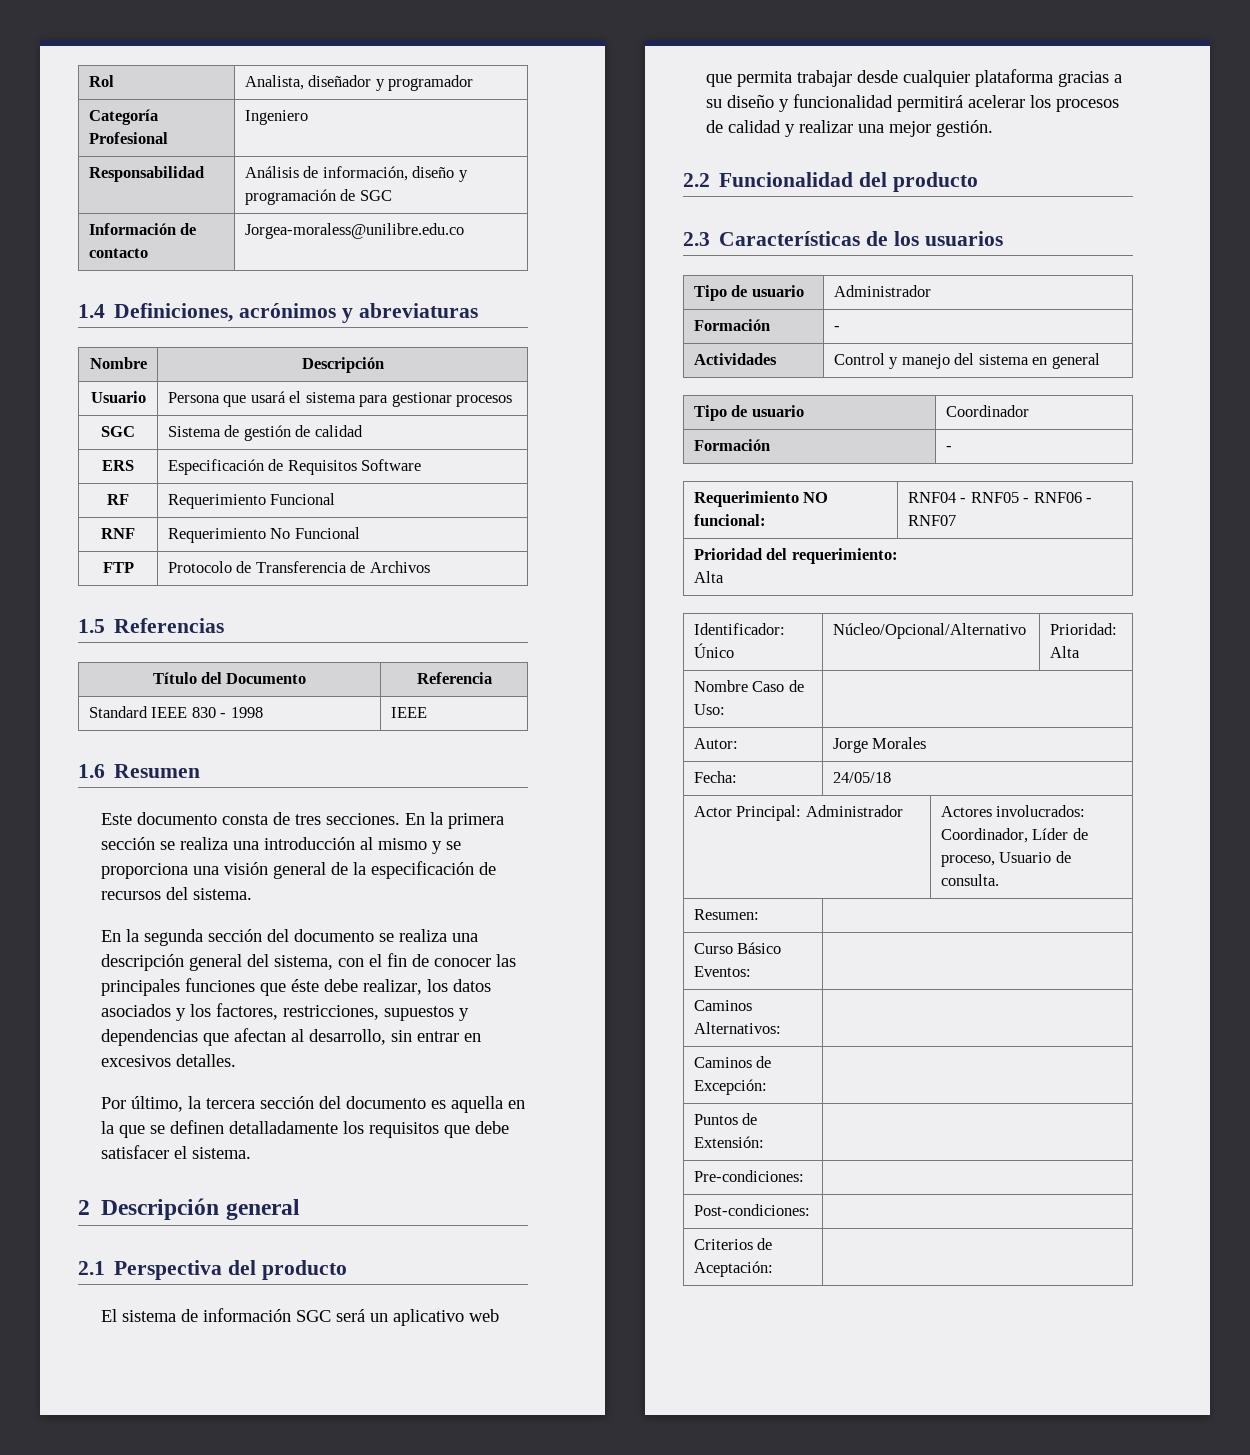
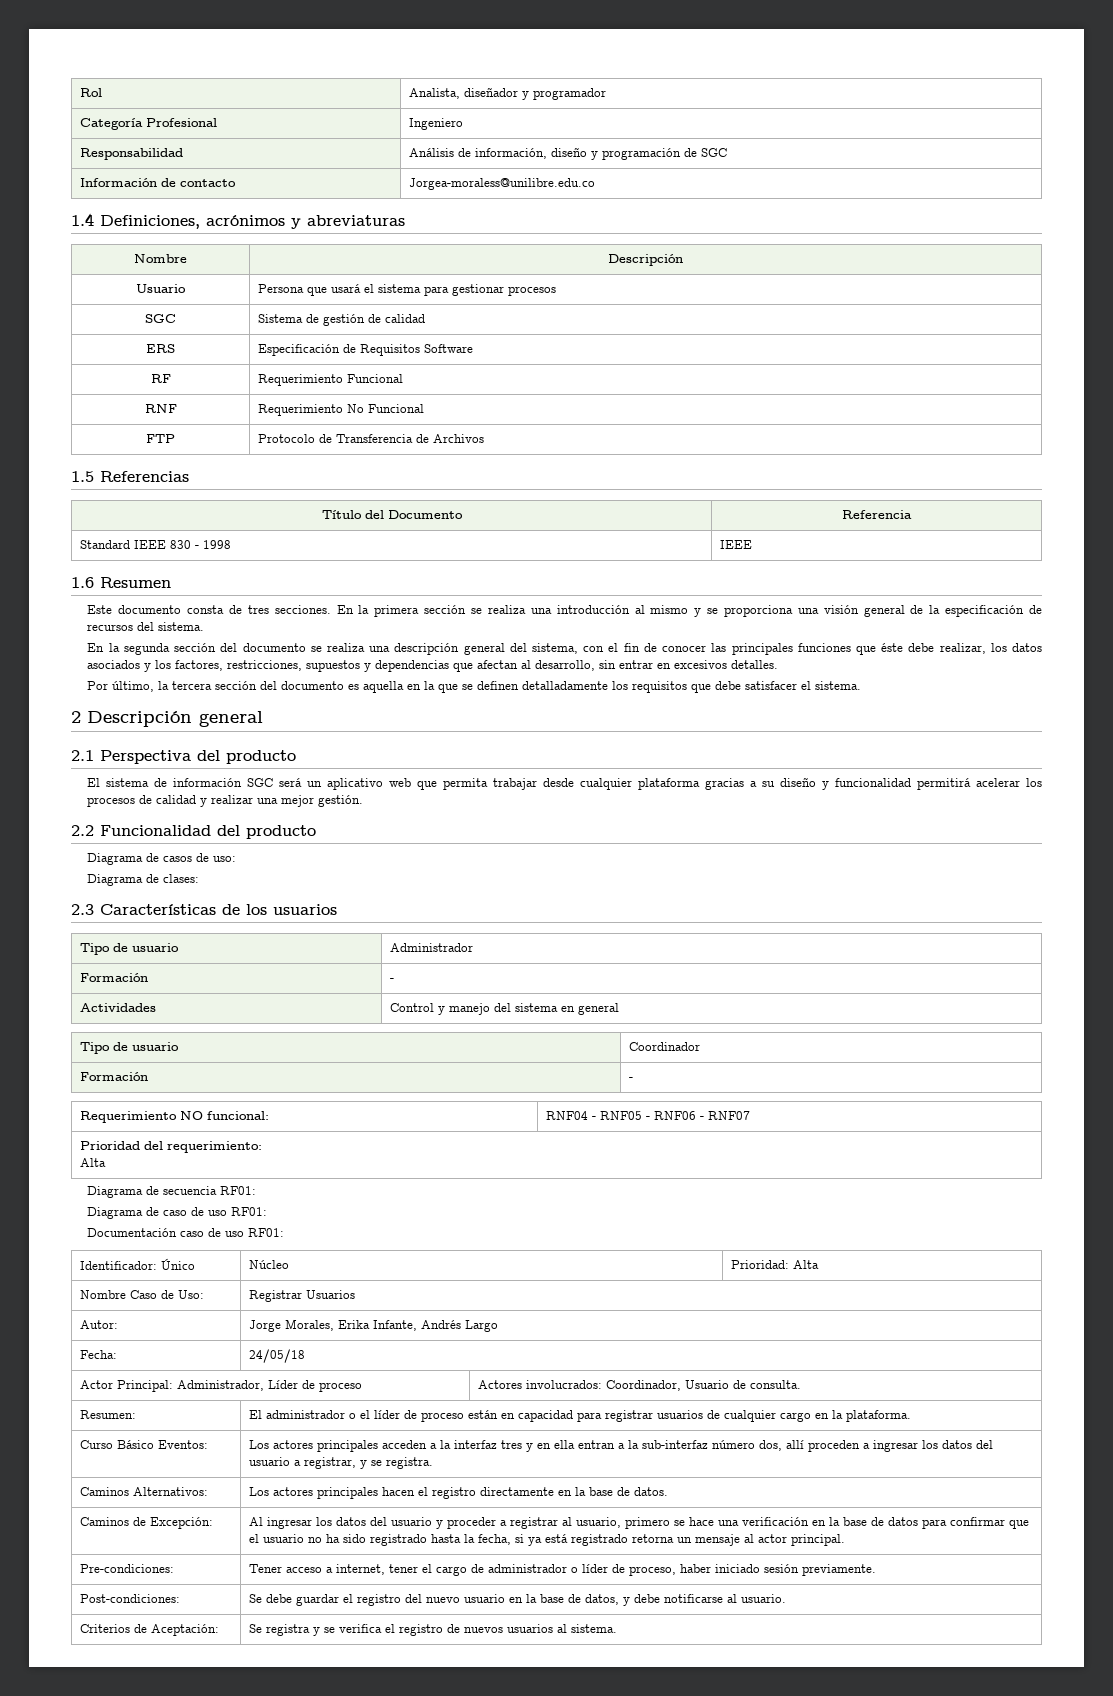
(978, 182) none -> [87,853,237,865] [87,874,200,886] // Diagrama de casos de uso: // Diagrama de clases:
(724, 577) none -> [87,1186,257,1198] [87,1207,268,1219] [87,1228,285,1237] // Diagrama de secuencia RF01: // Diagrama de caso de uso RF01: // Documentación caso de uso RF01:
[832,623,1026,639] Núcleo/Opcional/Alternativo -> [249,1260,290,1269] Núcleo
(725, 709) none -> [249,1290,356,1302] Registrar Usuarios
[872,737,927,749] Morales -> [285,1319,499,1332] Morales, Erika Infante, Andrés Largo
[805,805,903,817] Administrador -> [177,1380,363,1392] Administrador, Líder de proceso
[1032,828,1088,840] [940,855,995,867] Líder de proceso, -> (682, 1385) none
[693,942,782,954] [693,966,751,977] [693,1000,752,1011] [693,1022,781,1034] [693,1056,772,1068] [693,1079,767,1095] [693,1113,758,1125] [693,1136,764,1148] [693,1170,804,1182] [693,1204,810,1216] [693,1238,773,1250] [693,1261,773,1277] // Curso Básico Eventos: | // Caminos Alternativos: | // Caminos de Excepción: | // Puntos de Extensión: | // Pre-condiciones: | // Post-condiciones: | // Criterios de Aceptación: | -> [249,1410,912,1422] [80,1440,209,1449] [249,1440,994,1452] [249,1457,434,1469] [80,1487,209,1496] [249,1487,669,1499] [80,1517,214,1529] [249,1517,1030,1529] [249,1534,846,1546] [80,1564,175,1573] [249,1564,877,1576] [80,1594,181,1603] [249,1594,787,1606] [80,1624,220,1636] [249,1624,618,1636] El administrador o el líder de proceso están en capacidad para registrar usuarios de cualquier cargo en la plataforma. // Curso Básico Eventos: | Los actores principales acceden a la interfaz tres y en ella entran a la sub-interfaz número dos, allí proceden a ingresar los datos del usuario a registrar, y se registra. // Caminos Alternativos: | Los actores principales hacen el registro directamente en la base de datos. // Caminos de Excepción: | Al ingresar los datos del usuario y proceder a registrar al usuario, primero se hace una verificación en la base de datos para confirmar que el usuario no ha sido registrado hasta la fecha, si ya está registrado retorna un mensaje al actor principal. // Pre-condiciones: | Tener acceso a internet, tener el cargo de administrador o líder de proceso, haber iniciado sesión previamente. // Post-condiciones: | Se debe guardar el registro del nuevo usuario en la base de datos, y debe notificarse al usuario. // Criterios de Aceptación: | Se registra y se verifica el registro de nuevos usuarios al sistema.

